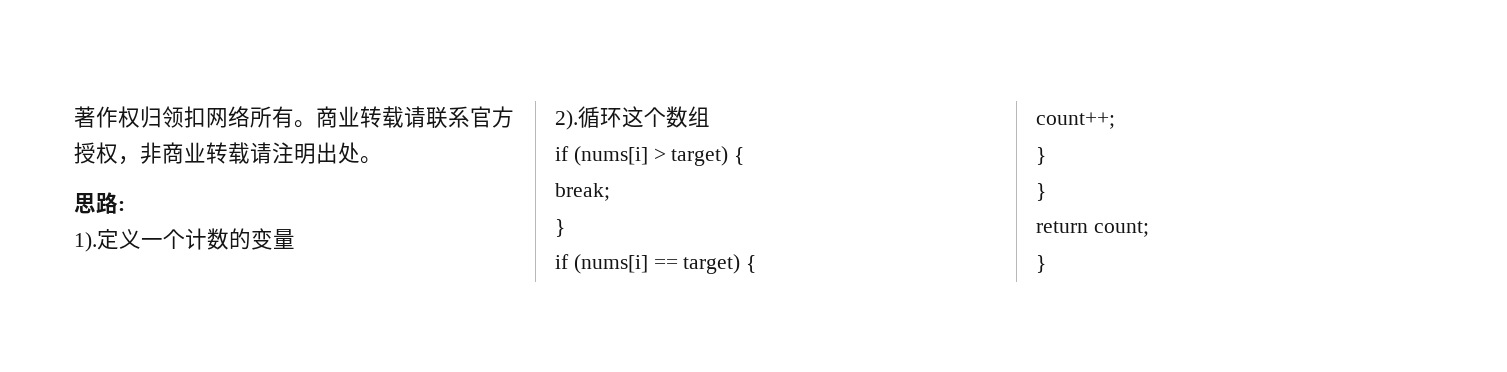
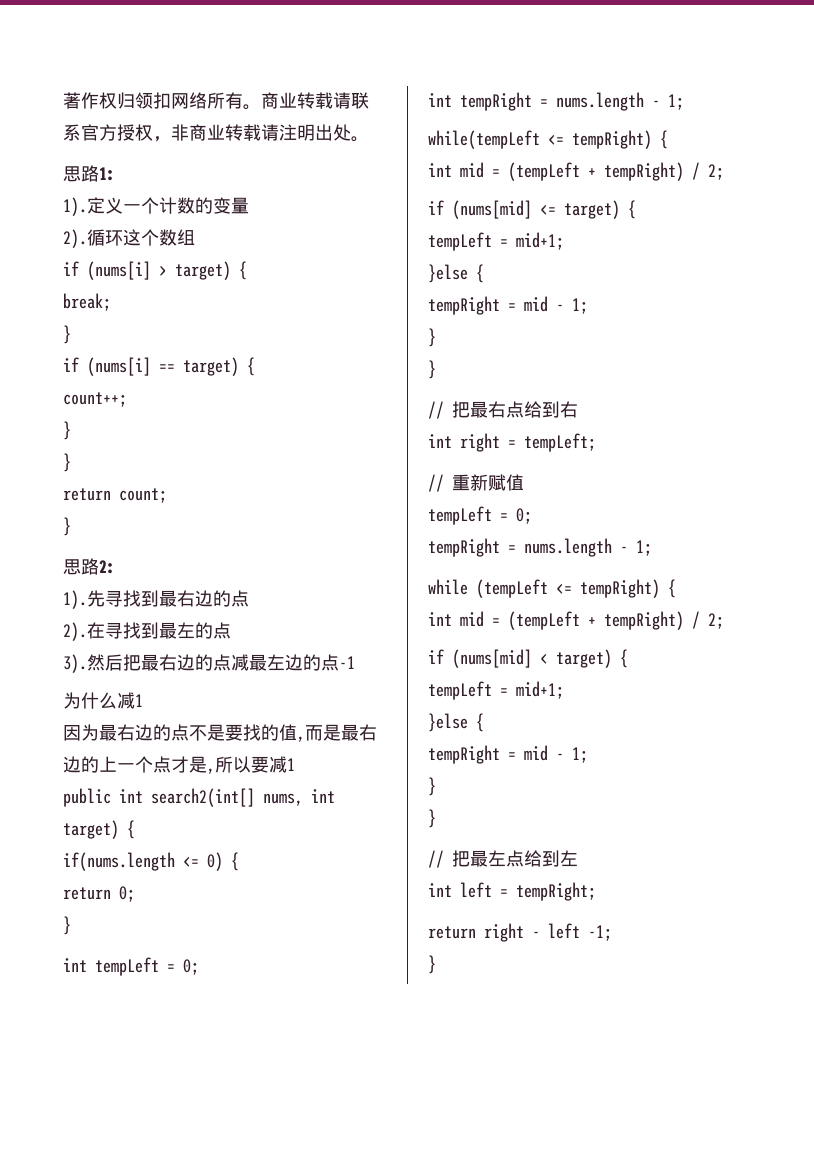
[118,201,125,211] : -> [99,167,115,181] 1:
(1046, 264) none -> [63,558,115,575] [63,590,249,609] [63,622,231,641] [63,654,355,673] [63,692,143,709] [63,724,377,742] [63,756,295,774] [63,788,335,807] [63,820,135,839] [63,852,239,871] [63,886,135,902] [63,916,71,935] [63,957,199,976] [428,92,684,111] [428,130,668,149] [428,162,724,181] [428,200,636,219] [428,232,564,251] [428,264,484,283] [428,296,588,315] [428,328,436,347] [428,360,436,379] [428,401,578,419] [428,433,596,452] [428,474,524,492] [428,506,532,525] [428,538,652,557] [428,579,676,598] [428,611,724,630] [428,649,628,668] [428,681,564,700] [428,713,484,732] [428,745,588,764] [428,777,436,796] [428,809,436,828] [428,850,578,868] [428,882,596,901] [428,923,612,942] [428,955,436,974] // 思路2: // 1).先寻找到最右边的点 // 2).在寻找到最左的点 // 3).然后把最右边的点减最左边的点-1 // 为什么减1 // 因为最右边的点不是要找的值,而是最右边的上一个点才是,所以要减1 // public int search2(int[] nums, int target) { // if(nums.length <= 0) { // return 0; // } // int tempLeft = 0; // int tempRight = nums.length - 1; // while(tempLeft <= tempRight) { // int mid = (tempLeft + tempRight) / 2; // if (nums[mid] <= target) { // tempLeft = mid+1; // }else { // tempRight = mid - 1; // } // } // // 把最右点给到右 // int right = tempLeft; // // 重新赋值 // tempLeft = 0; // tempRight = nums.length - 1; // while (tempLeft <= tempRight) { // int mid = (tempLeft + tempRight) / 2; // if (nums[mid] < target) { // tempLeft = mid+1; // }else { // tempRight = mid - 1; // } // } // // 把最左点给到左 // int left = tempRight; // return right - left -1; // }

